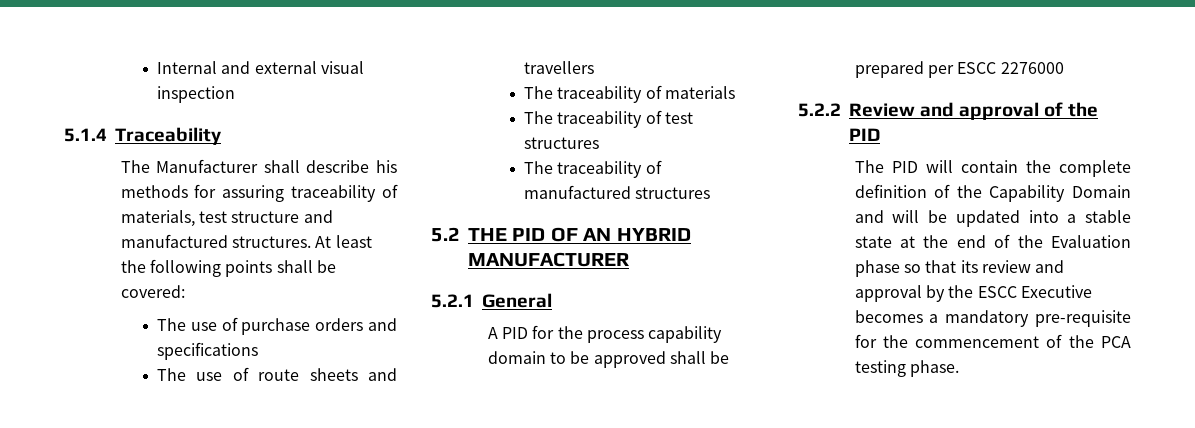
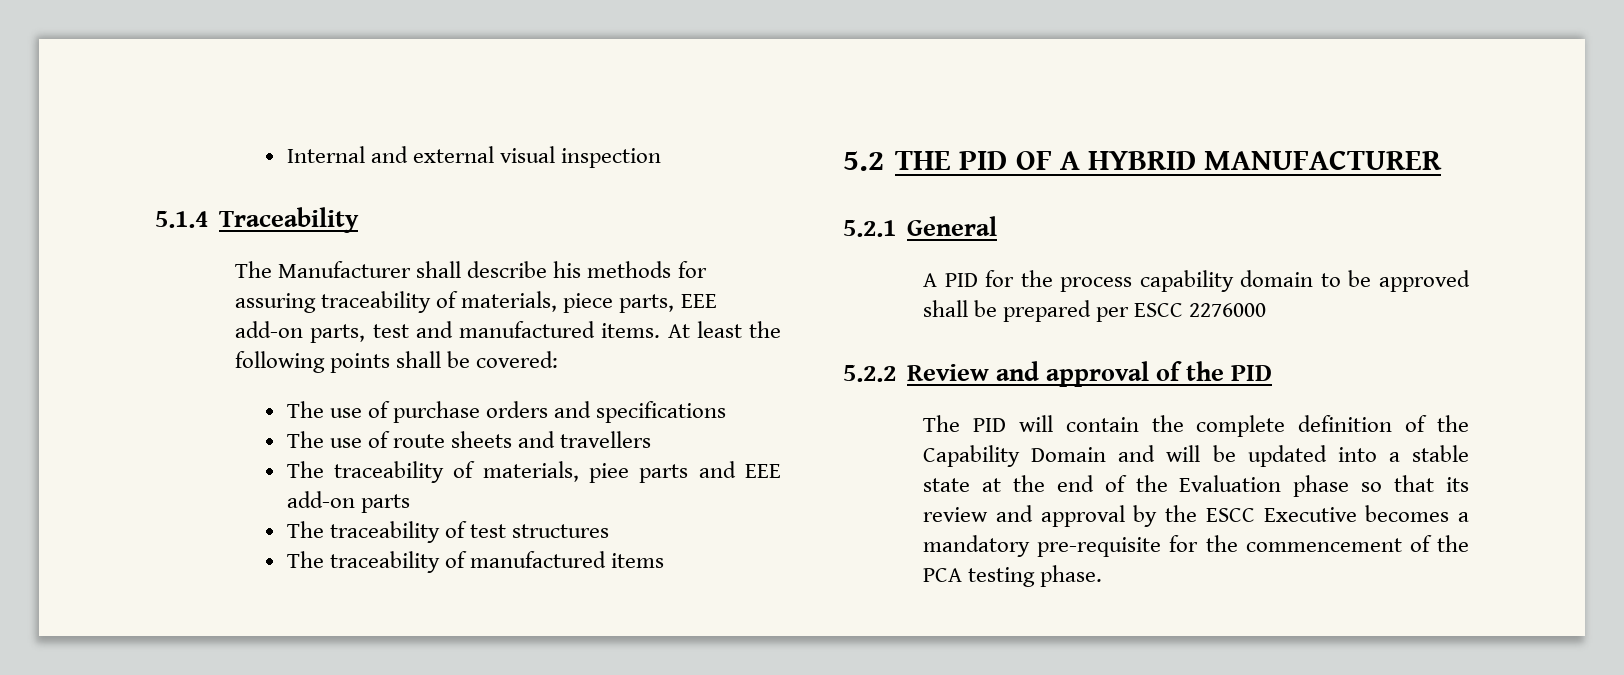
[198,211,300,223] test structure -> [563,293,717,313] [235,321,409,343] piece parts, EEE add-on parts, test
[231,236,311,248] structures. -> [601,323,661,338] items.
[665,86,736,99] materials -> [482,461,781,483] [286,491,410,513] materials, piee parts and EEE add-on parts
[635,187,711,199] structures -> [610,553,664,568] items
[583,228,612,241] AN -> [1059,151,1080,170] A

